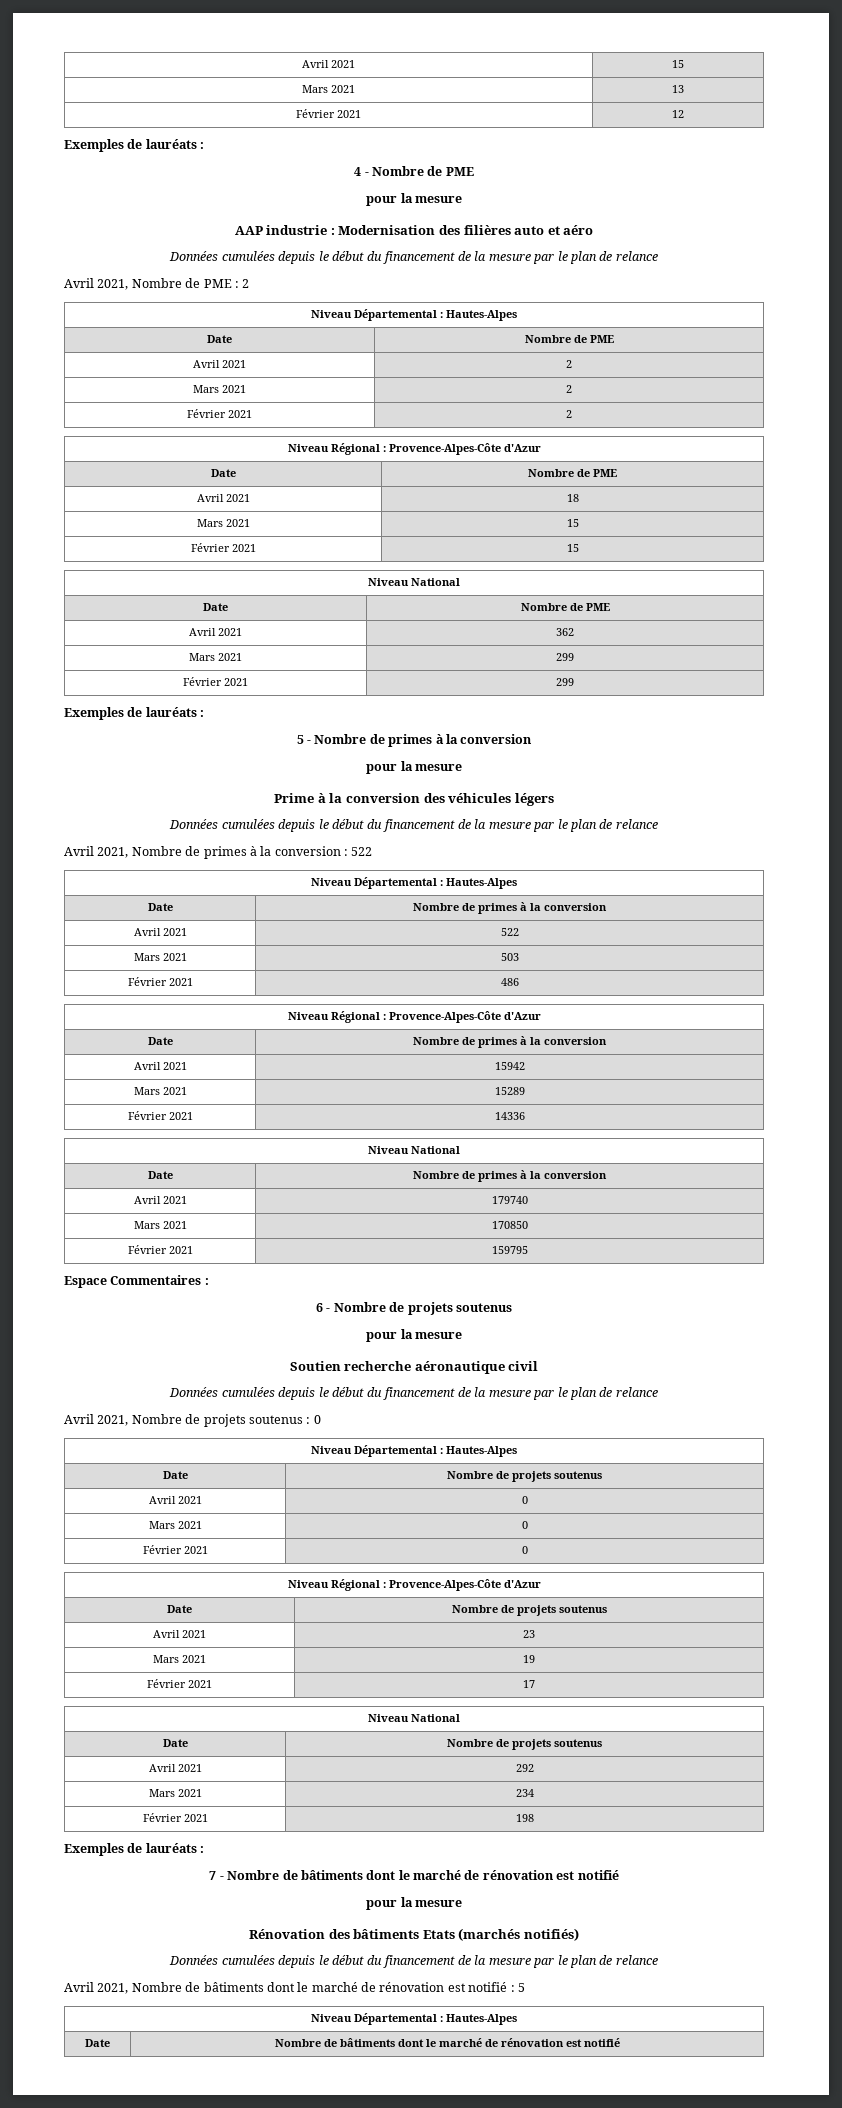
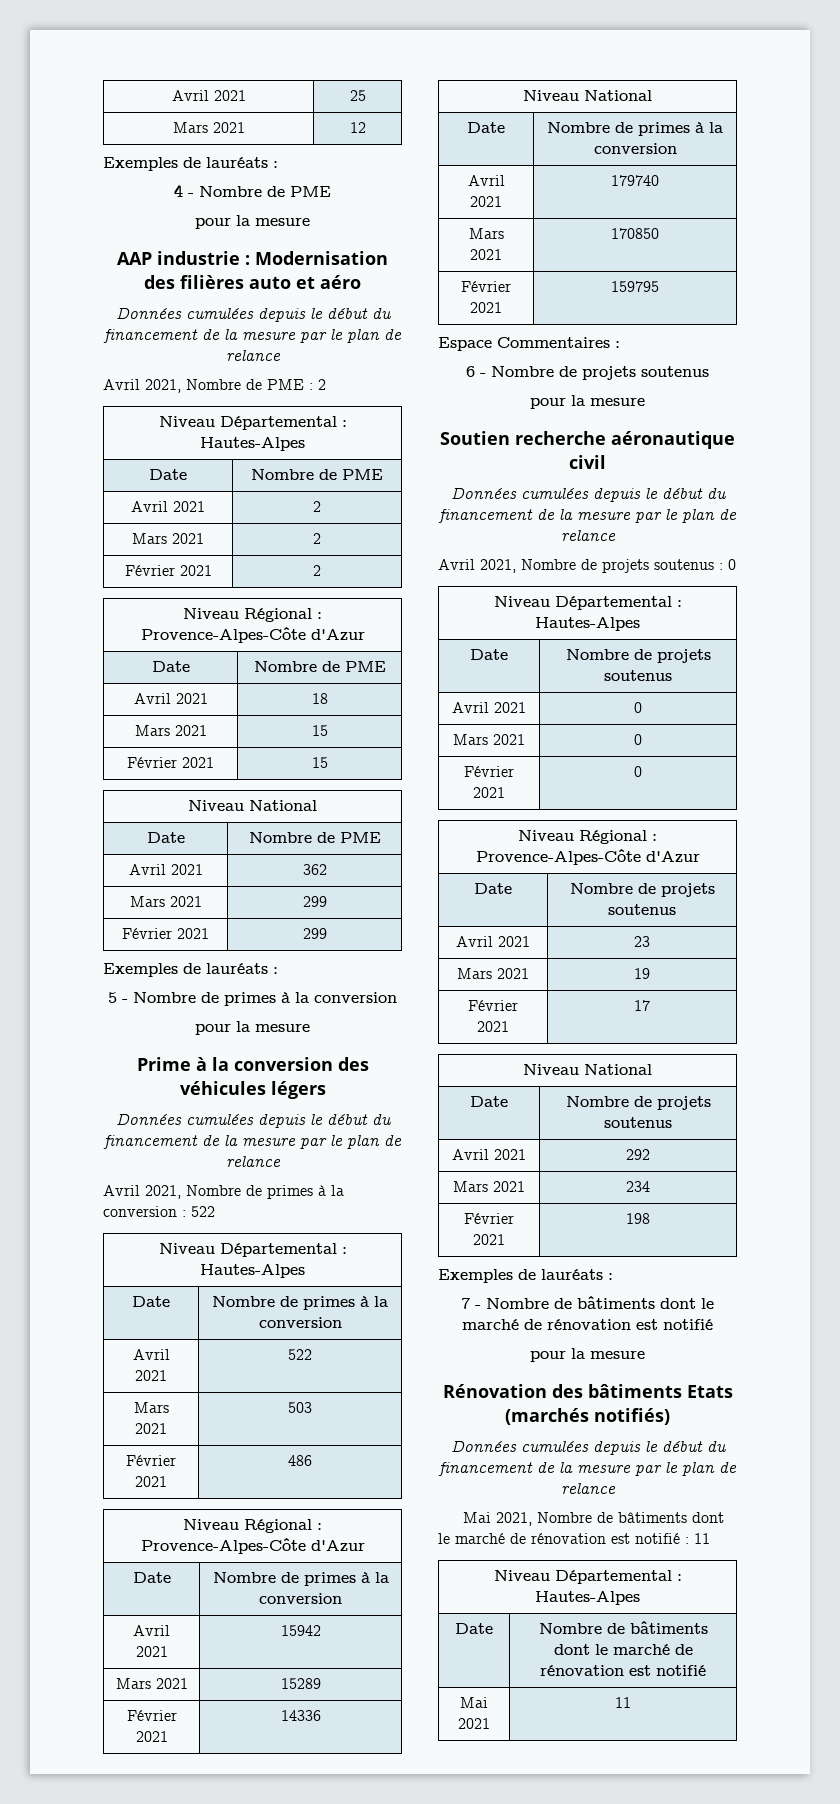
[302,60,355,68] [672,60,684,68] [302,85,355,93] [672,85,684,93] [296,109,361,118] Avril 2021 | 15 // Mars 2021 | 13 // Février 2021 -> [171,90,246,101] [349,90,366,101] [172,122,245,133] Avril 2021 | 25 // Mars 2021
[64,1982,94,1992] Avril -> [463,1512,492,1523] Mai
[517,1983,525,1992] 5 -> [694,1533,710,1544] 11
(620, 2042) none -> [460,1697,488,1708] [458,1718,490,1729] [615,1697,631,1708] // Mai 2021 | 11

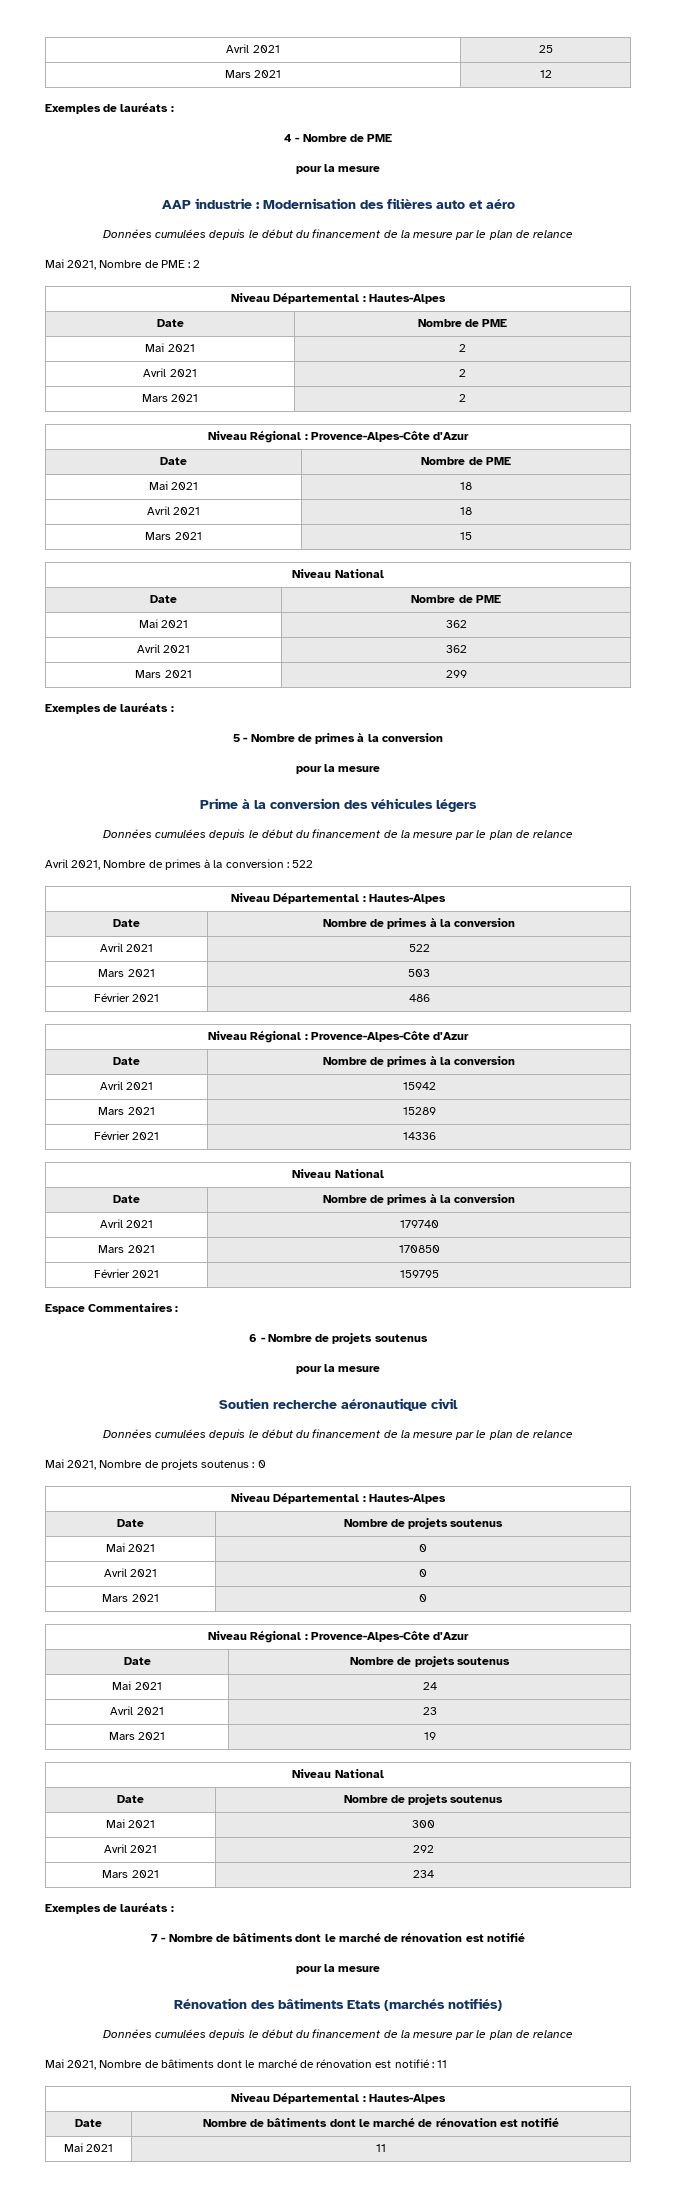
[103,379,140,390] Avril -> [45,259,64,268] Mai
(383, 474) none -> [145,343,195,352] [459,344,466,352] // Mai 2021 | 2
[124,565,212,576] [313,565,321,576] // Février 2021 | 2 -> (466, 398) none
(386, 666) none -> [148,481,199,490] [460,482,472,490] // Mai 2021 | 18
[127,757,214,768] [311,757,328,768] // Février 2021 | 15 -> (472, 536) none
(381, 837) none -> [138,619,189,628] [445,620,467,628] // Mai 2021 | 362
[122,928,209,939] [302,928,327,939] // Février 2021 | 299 -> (467, 674) none
[438,559,475,570] Avril -> [45,1459,64,1468] Mai
(672, 675) none -> [105,1543,156,1552] [419,1544,427,1552] // Mai 2021 | 0
[464,766,514,777] [473,787,505,798] [634,766,642,777] // Février 2021 | 0 -> (427, 1598) none
(676, 909) none -> [112,1681,162,1690] [422,1682,437,1690] // Mai 2021 | 24
[468,1000,518,1011] [477,1021,509,1032] [634,1000,650,1011] // Février 2021 | 17 -> (436, 1736) none
(672, 1122) none -> [105,1819,156,1828] [411,1820,435,1828] // Mai 2021 | 300
[464,1213,514,1224] [473,1234,505,1245] [626,1213,650,1224] // Février 2021 | 198 -> (434, 1874) none

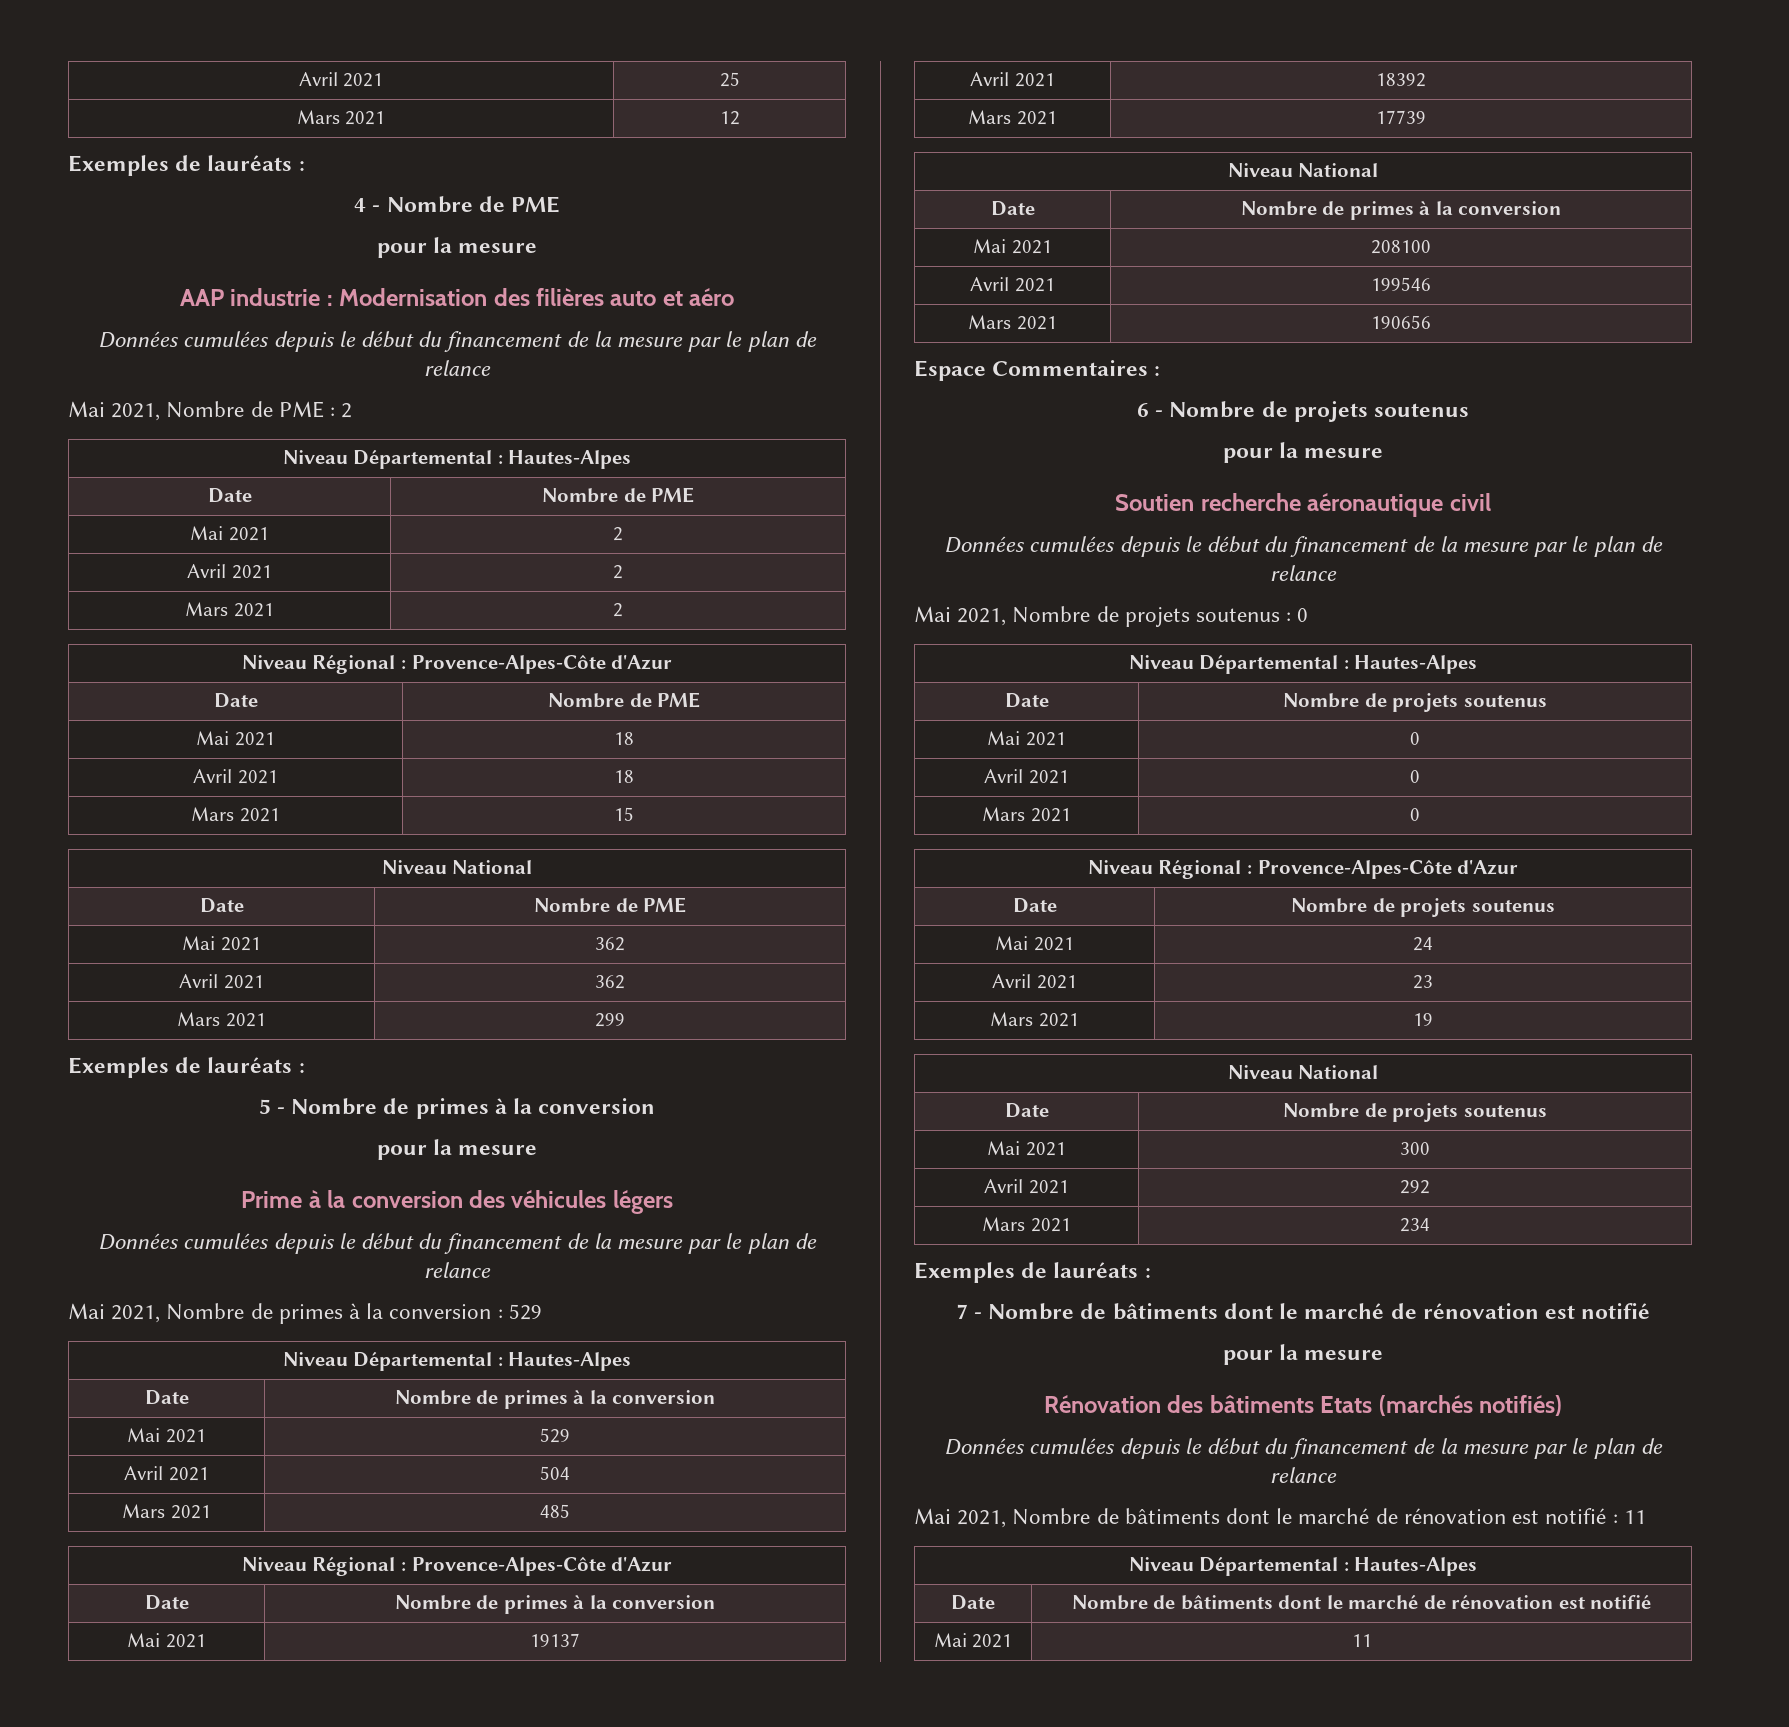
[45,859,68,868] Avril -> [68,1303,105,1319] Mai
[292,860,314,868] 522 -> [508,1304,542,1320] 529
[99,943,154,952] [408,944,430,952] [98,969,155,977] [408,969,430,977] [93,993,160,1002] [408,994,430,1002] // Avril 2021 | 522 // Mars 2021 | 503 // Février 2021 | 486 -> [127,1428,206,1443] [540,1428,570,1443] [124,1466,209,1481] [540,1466,570,1480] [122,1504,211,1519] [540,1504,570,1518] // Mai 2021 | 529 // Avril 2021 | 504 // Mars 2021 | 485
[99,1081,154,1090] [402,1082,436,1090] [98,1107,155,1115] [402,1107,436,1115] [93,1131,160,1140] [402,1132,436,1140] // Avril 2021 | 15942 // Mars 2021 | 15289 // Février 2021 | 14336 -> [127,1633,206,1648] [530,1633,580,1647] [970,72,1055,87] [1376,73,1426,87] [968,110,1057,125] [1376,110,1426,124] // Mai 2021 | 19137 // Avril 2021 | 18392 // Mars 2021 | 17739
[99,1219,154,1228] [399,1220,439,1228] [98,1245,155,1253] [398,1245,440,1253] [93,1269,160,1278] [399,1270,439,1278] // Avril 2021 | 179740 // Mars 2021 | 170850 // Février 2021 | 159795 -> [973,239,1052,254] [1371,240,1431,254] [970,277,1055,292] [1371,277,1431,291] [968,315,1057,330] [1371,315,1431,329] // Mai 2021 | 208100 // Avril 2021 | 199546 // Mars 2021 | 190656

